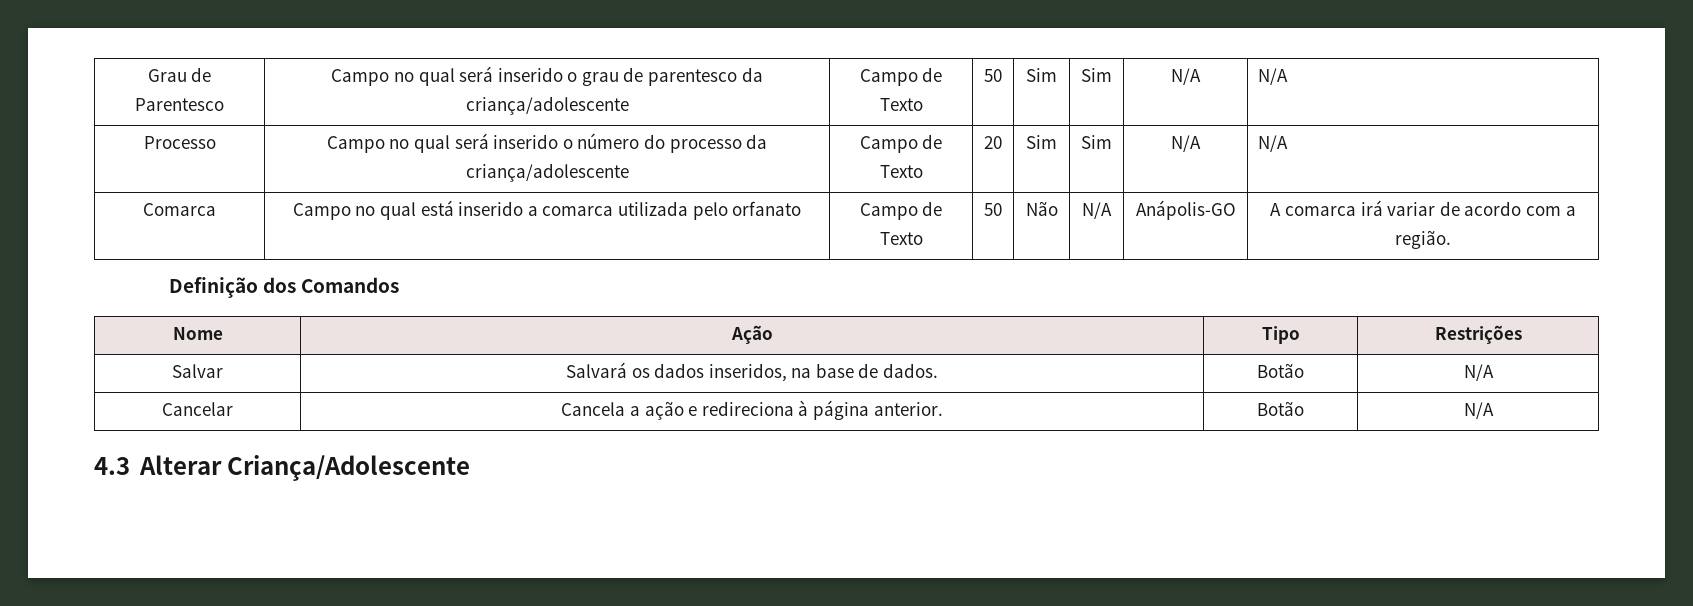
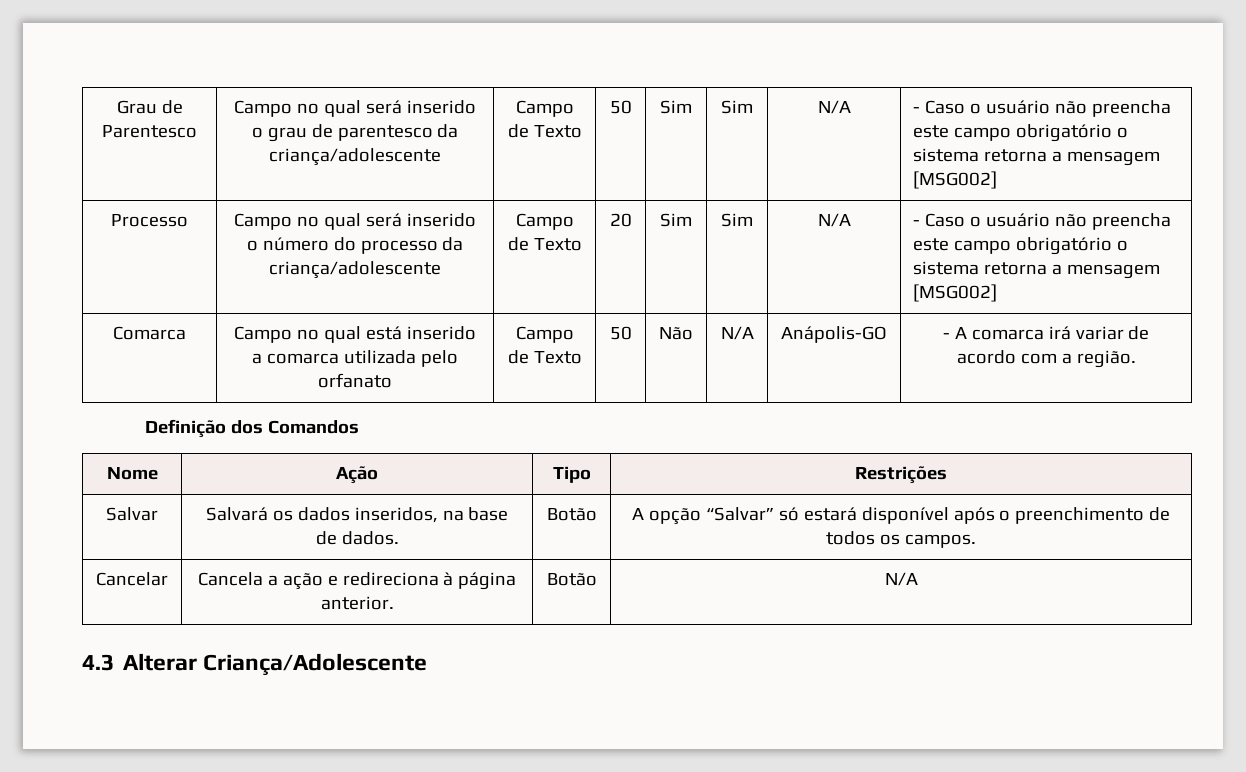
[1258,68,1289,85] N/A -> [913,100,1172,117] [913,124,1129,142] [913,148,1161,166] [913,171,998,189] - Caso o usuário não preencha este campo obrigatório o sistema retorna a mensagem [MSG002]
[1258,135,1289,152] N/A -> [913,213,1172,230] [913,237,1129,255] [913,261,1161,279] [913,284,998,302] - Caso o usuário não preencha este campo obrigatório o sistema retorna a mensagem [MSG002]
(1236, 210) none -> [942,333,950,339] -
[1463,364,1494,381] N/A -> [631,507,1171,525] [826,531,976,548] A opção “Salvar” só estará disponível após o preenchimento de todos os campos.

